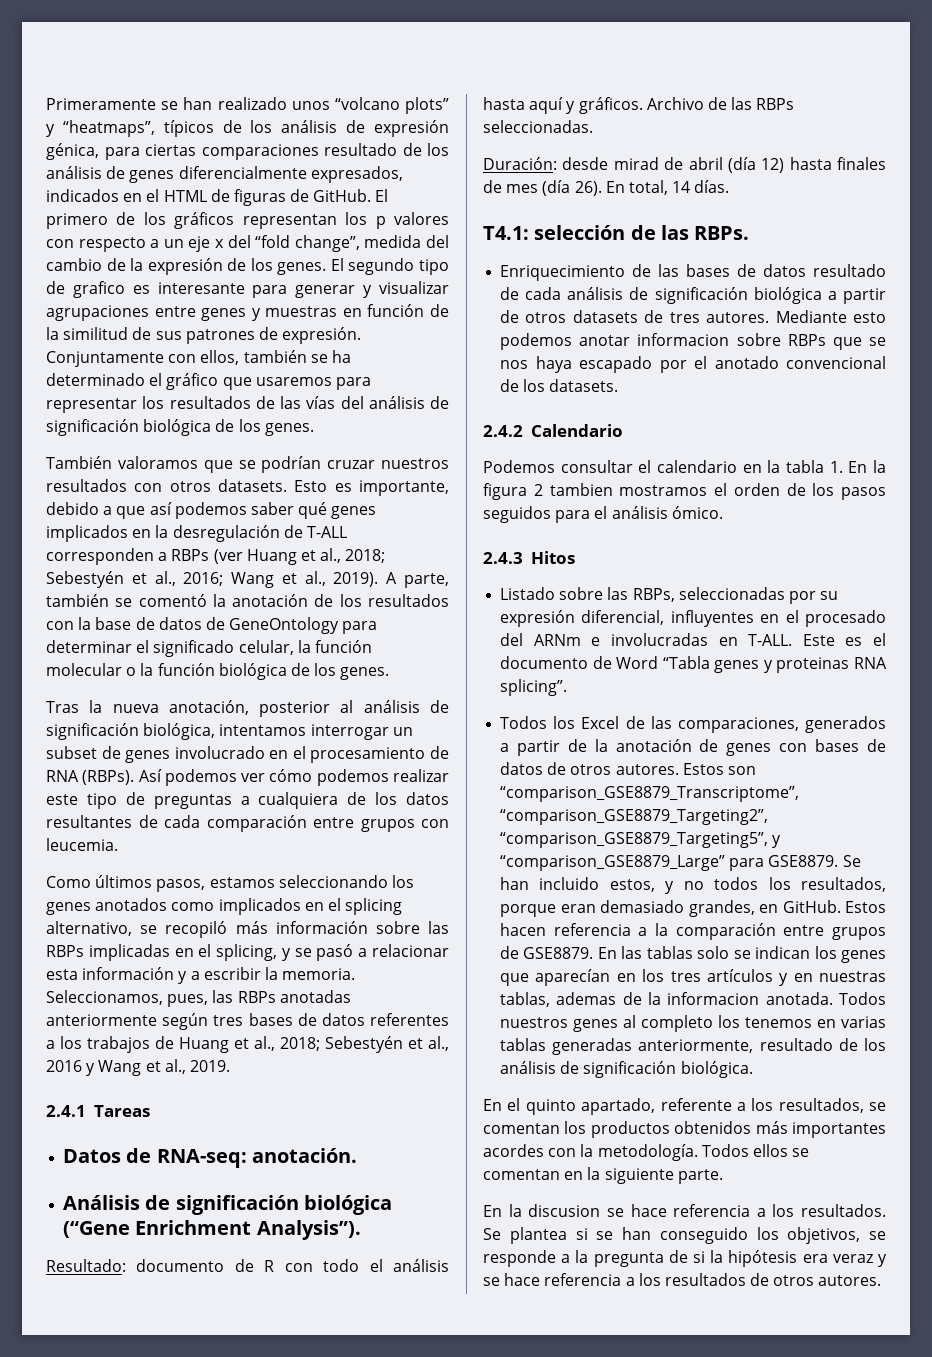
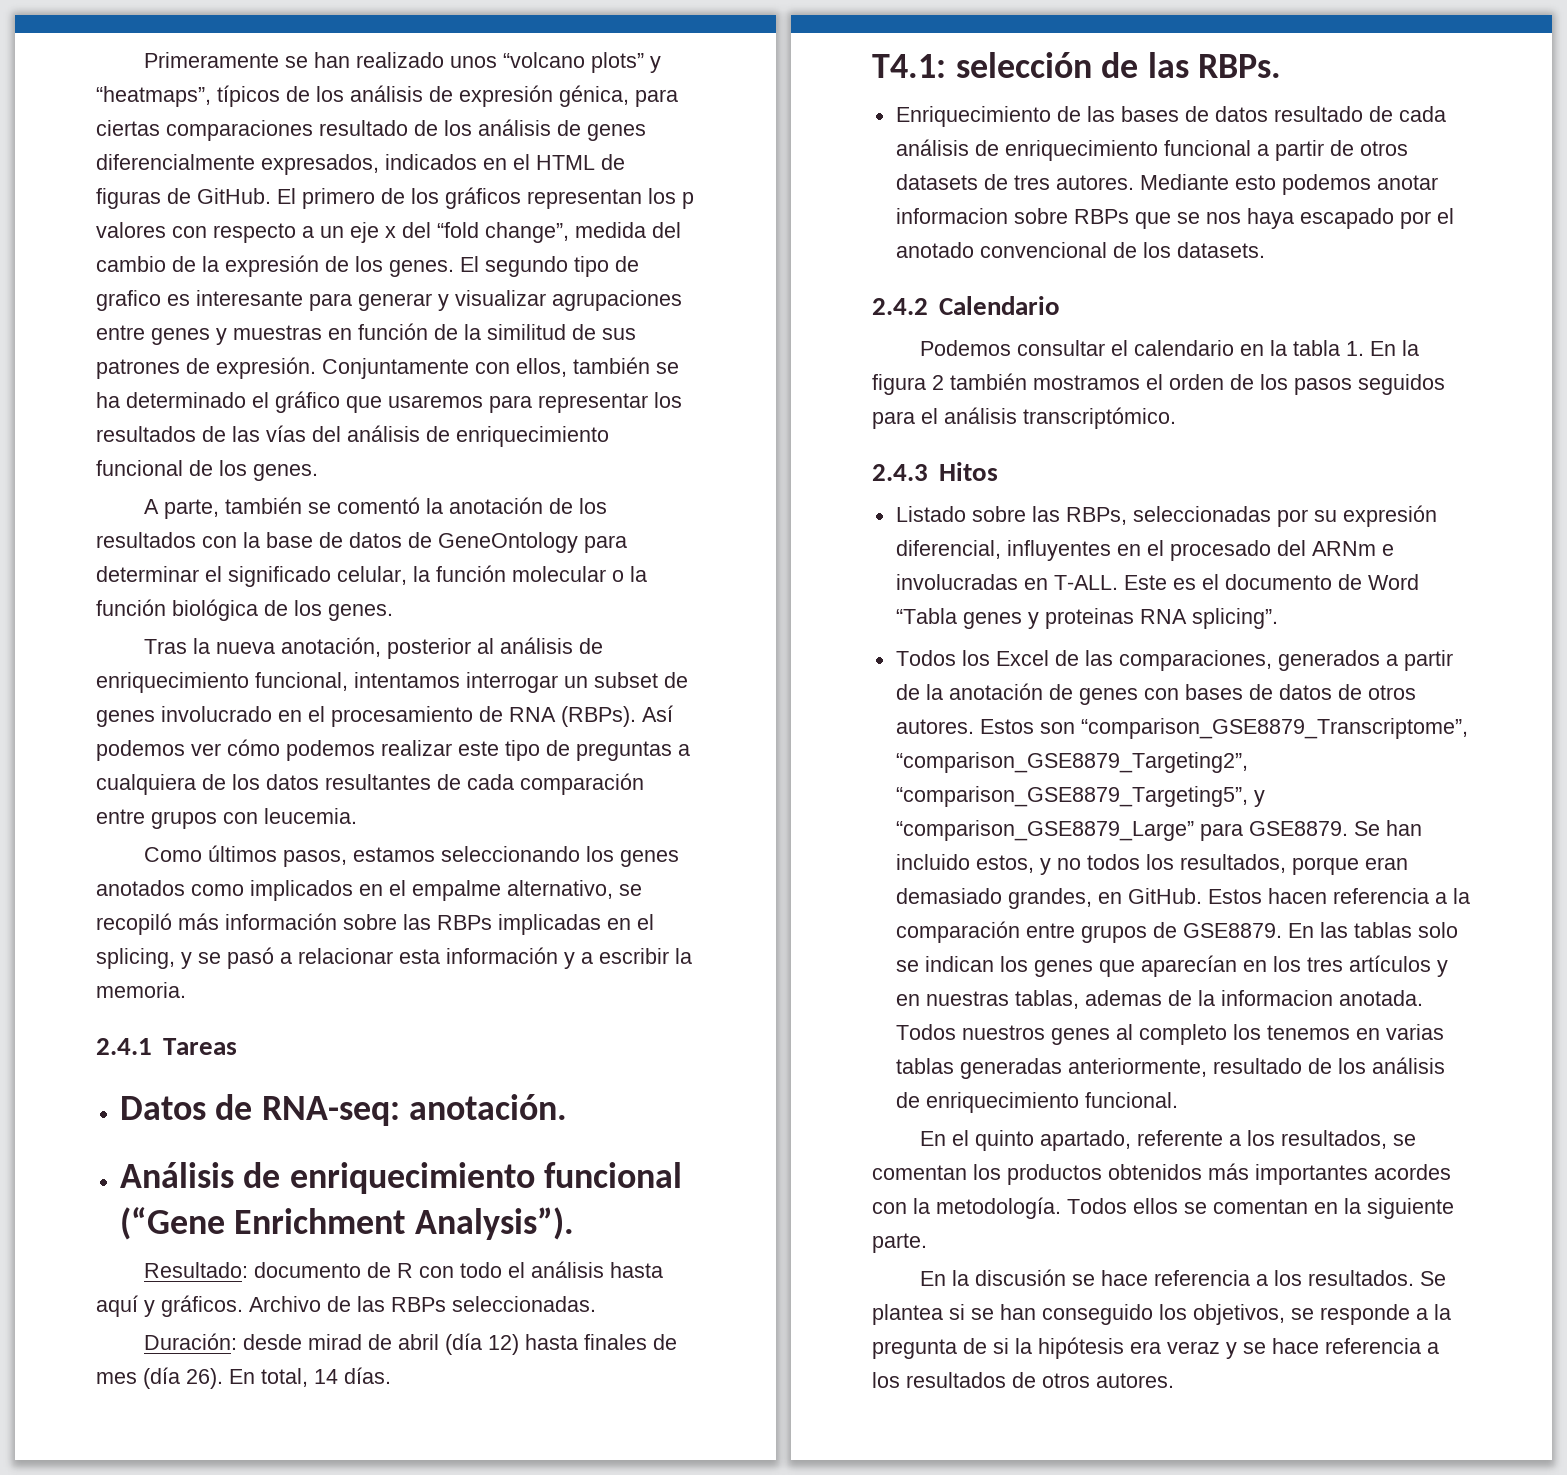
[46,419,314,436] [46,456,449,473] [46,479,449,496] [46,502,377,519] [46,525,347,542] [46,548,386,565] [46,571,379,588] significación biológica de los genes. // También valoramos que se podrían cruzar nuestros resultados con otros datasets. Esto es importante, debido a que así podemos saber qué genes implicados en la desregulación de T-ALL corresponden a RBPs (ver Huang et al., 2018; Sebestyén et al., 2016; Wang et al., 2019). -> [456,426,609,447] [96,460,318,481] enriquecimiento funcional de los genes. //
[46,723,216,740] significación biológica, -> [96,672,348,693] enriquecimiento funcional,
[345,898,403,915] splicing -> [412,880,501,901] empalme
[46,990,351,1007] [46,1013,449,1030] [46,1036,449,1053] [46,1059,230,1076] Seleccionamos, pues, las RBPs anotadas anteriormente según tres bases de datos referentes a los trabajos de Huang et al., 2018; Sebestyén et al., 2016 y Wang et al., 2019. -> (186, 990) none
[175,1195,392,1215] significación biológica -> [289,1162,683,1194] enriquecimiento funcional
[654,287,822,304] significación biológica -> [1004,140,1251,161] enriquecimiento funcional
[549,483,613,496] tambien -> [950,373,1027,390] también
[671,506,723,519] ómico. -> [1023,407,1176,429] transcriptómico.
[583,1061,753,1078] significación biológica. -> [925,1092,1178,1113] enriquecimiento funcional.
[528,1204,601,1217] discusion -> [975,1269,1067,1286] discusión

